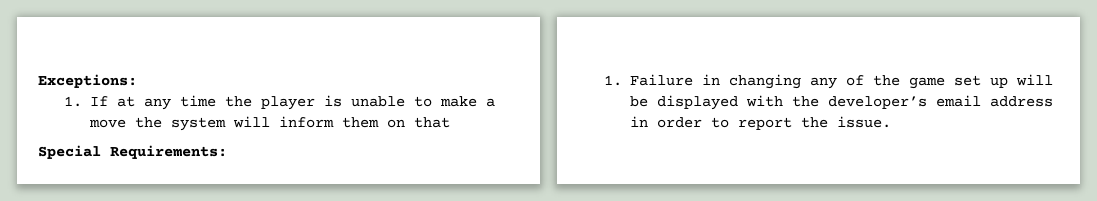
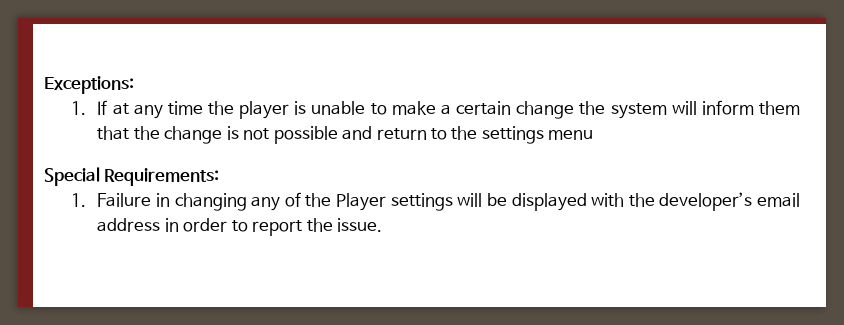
[89,119,127,128] move -> [456,101,575,119] certain change
[387,119,406,128] on -> (800, 108) none
(451, 122) none -> [133,126,594,144] the change is not possible and return to the settings menu
[909,75,1009,89] game set up -> [336,193,453,211] Player settings

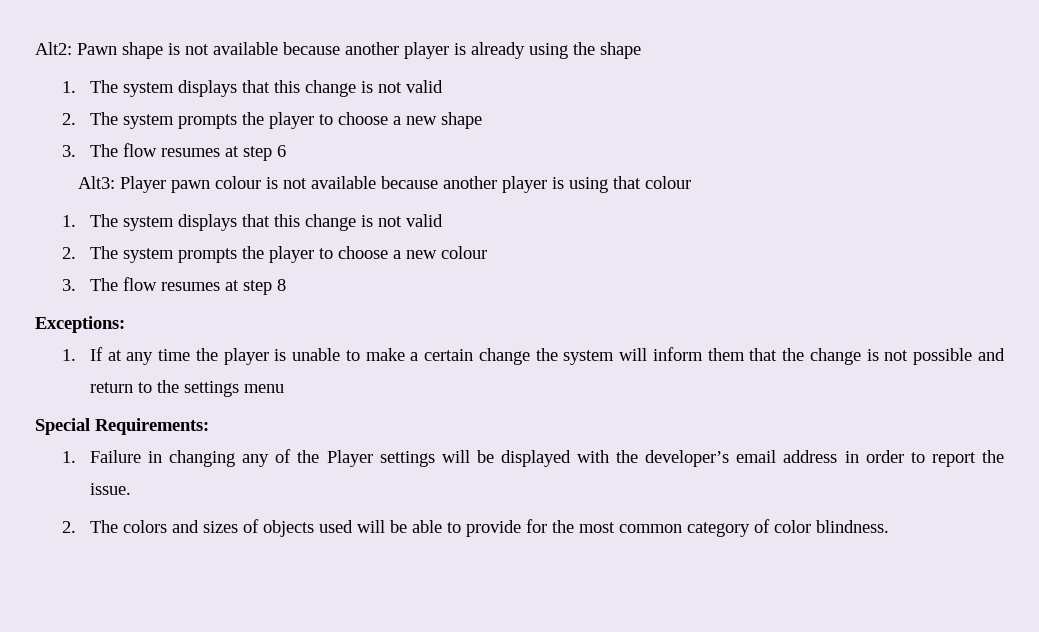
(44, 85) none -> [35,42,641,59] [62,80,443,97] [62,112,482,129] [62,143,286,161] [77,176,691,193] [62,214,443,231] [62,246,487,263] [62,277,286,295] Alt2: Pawn shape is not available because another player is already using the shape // 1. The system displays that this change is not valid // 2. The system prompts the player to choose a new shape // 3. The flow resumes at step 6 // Alt3: Player pawn colour is not available because another player is using that colour // 1. The system displays that this change is not valid // 2. The system prompts the player to choose a new colour // 3. The flow resumes at step 8 //
(383, 225) none -> [62,519,889,537] // 2. The colors and sizes of objects used will be able to provide for the most common category of color blindness.

